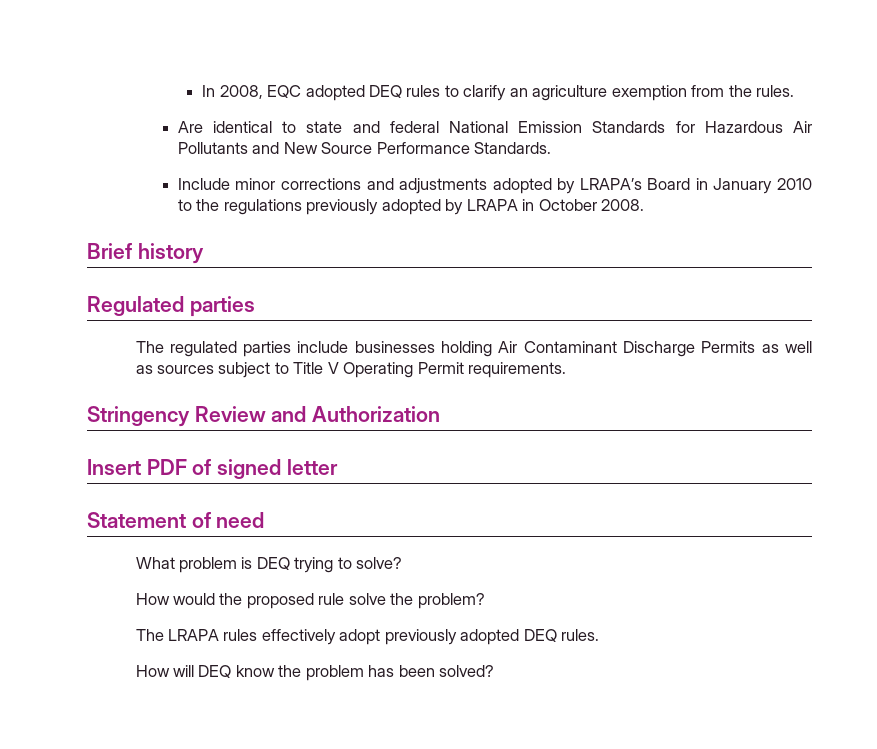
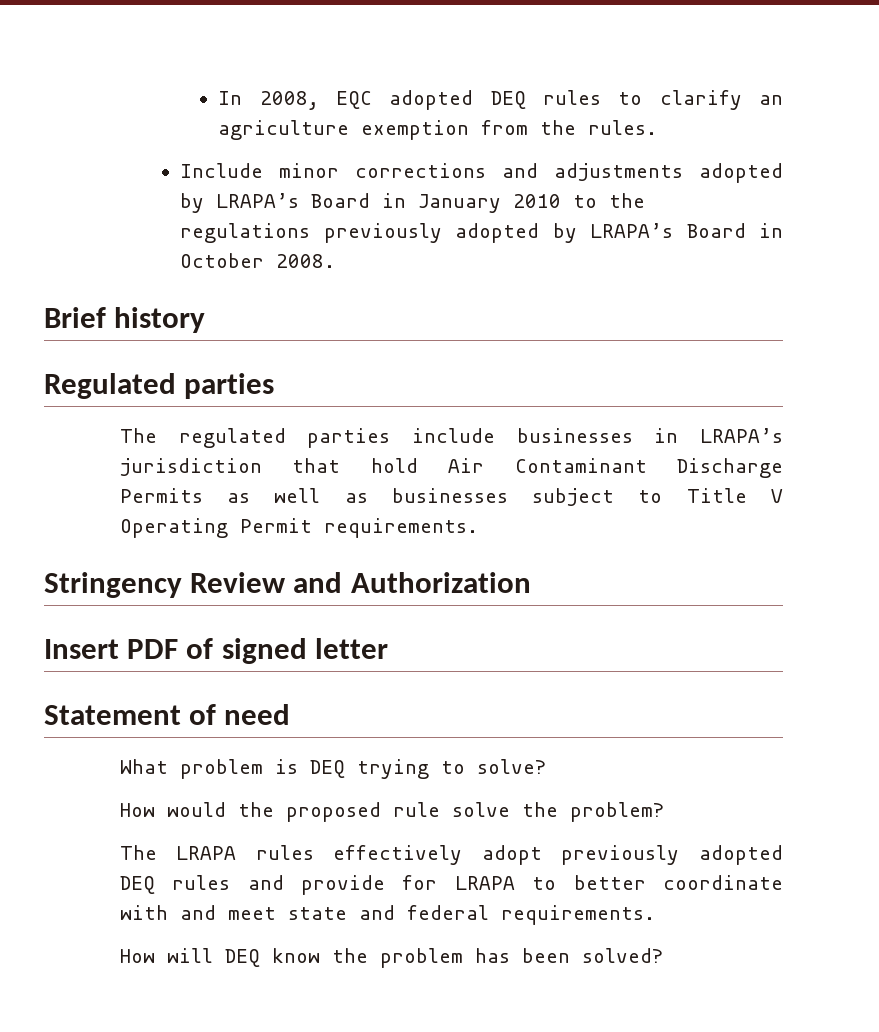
[177,121,812,133] [177,142,552,154] // Are identical to state and federal National Emission Standards for Hazardous Air Pollutants and New Source Performance Standards. -> (658, 127) none
[466,199,518,211] LRAPA -> [590,223,746,238] LRAPA’s Board
[441,341,493,357] holding -> [654,428,783,443] [119,458,418,476] in LRAPA’s jurisdiction that hold
[156,365,214,374] sources -> [391,488,508,503] businesses
[561,629,600,641] rules. -> [172,875,784,895] [119,905,655,925] rules and provide for LRAPA to better coordinate with and meet state and federal requirements.

